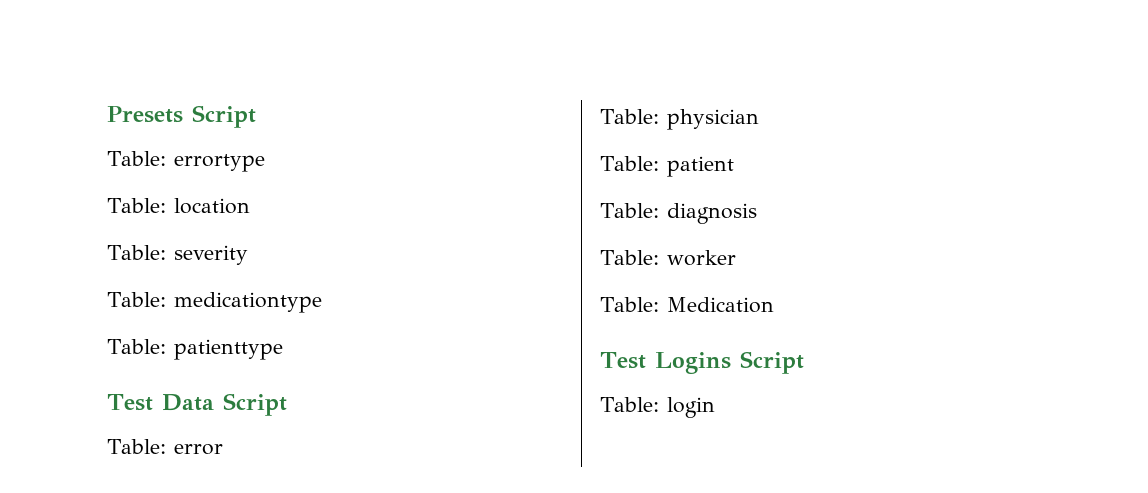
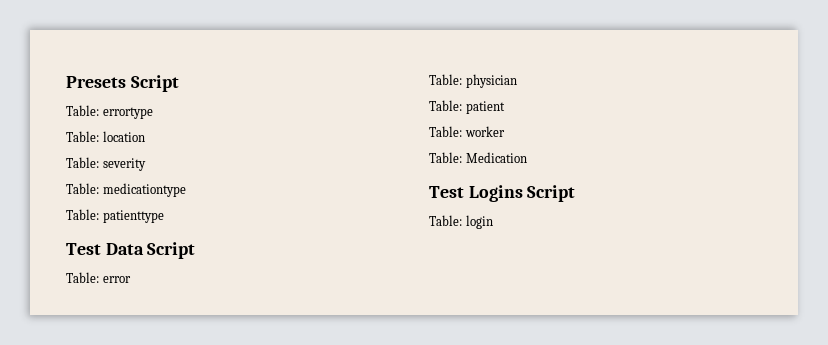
[600,203,757,224] // Table: diagnosis -> (505, 107) none

